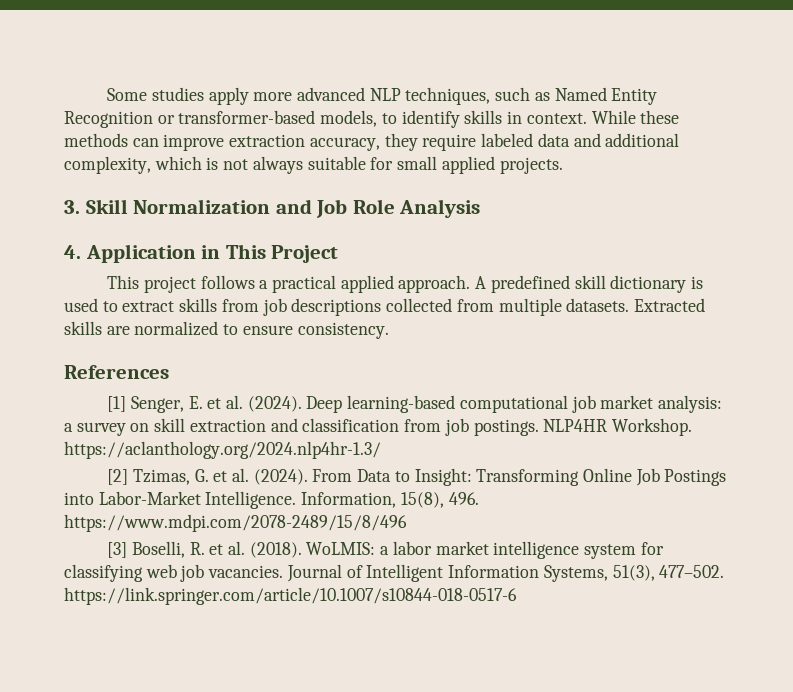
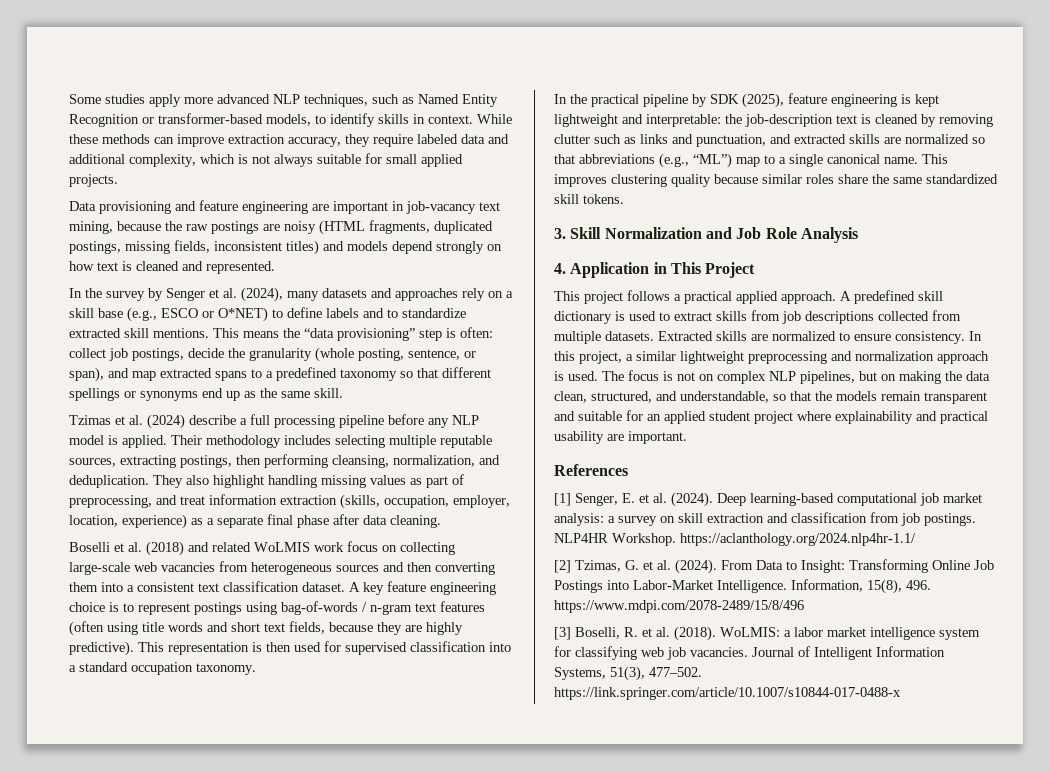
(563, 165) none -> [69,200,500,214] [69,220,493,235] [69,240,502,255] [69,261,275,274] [69,287,513,302] [69,307,466,322] [69,327,493,341] [69,347,476,362] [69,367,491,382] [69,388,343,401] [69,414,479,429] [69,435,492,448] [69,454,500,468] [69,474,464,488] [69,494,510,509] [69,514,441,529] [69,541,455,556] [69,561,495,575] [69,581,496,595] [69,601,485,615] [69,621,463,636] [69,641,511,656] [69,662,256,675] [554,93,939,108] [554,114,993,127] [554,134,985,147] [554,153,948,168] [554,174,998,187] [554,194,624,204] // Data provisioning and feature engineering are important in job-vacancy text mining, because the raw postings are noisy (HTML fragments, duplicated postings, missing fields, inconsistent titles) and models depend strongly on how text is cleaned and represented. // In the survey by Senger et al. (2024), many datasets and approaches rely on a skill base (e.g., ESCO or O*NET) to define labels and to standardize extracted skill mentions. This means the “data provisioning” step is often: collect job postings, decide the granularity (whole posting, sentence, or span), and map extracted spans to a predefined taxonomy so that different spellings or synonyms end up as the same skill. // Tzimas et al. (2024) describe a full processing pipeline before any NLP model is applied. Their methodology includes selecting multiple reputable sources, extracting postings, then performing cleansing, normalization, and deduplication. They also highlight handling missing values as part of preprocessing, and treat information extraction (skills, occupation, employer, location, experience) as a separate final phase after data cleaning. // Boselli et al. (2018) and related WoLMIS work focus on collecting large-scale web vacancies from heterogeneous sources and then converting them into a consistent text classification dataset. A key feature engineering choice is to represent postings using bag-of-words / n-gram text features (often using title words and short text fields, because they are highly predictive). This representation is then used for supervised classification into a standard occupation taxonomy. // In the practical pipeline by SDK (2025), feature engineering is kept lightweight and interpretable: the job-description text is cleaned by removing clutter such as links and punctuation, and extracted skills are normalized so that abbreviations (e.g., “ML”) map to a single canonical name. This improves clustering quality because similar roles share the same standardized skill tokens.
(389, 330) none -> [969,331,982,341] [554,351,989,364] [554,370,990,384] [554,391,987,404] [554,410,988,424] [554,431,687,444] In this project, a similar lightweight preprocessing and normalization approach is used. The focus is not on complex NLP pipelines, but on making the data clean, structured, and understandable, so that the models remain transparent and suitable for an applied student project where explainability and practical usability are important.
[64,441,381,459] https://aclanthology.org/2024.nlp4hr-1.3/ -> [680,533,916,546] https://aclanthology.org/2024.nlp4hr-1.1/
[64,587,517,605] https://link.springer.com/article/10.1007/s10844-018-0517-6 -> [554,687,901,700] https://link.springer.com/article/10.1007/s10844-017-0488-x

